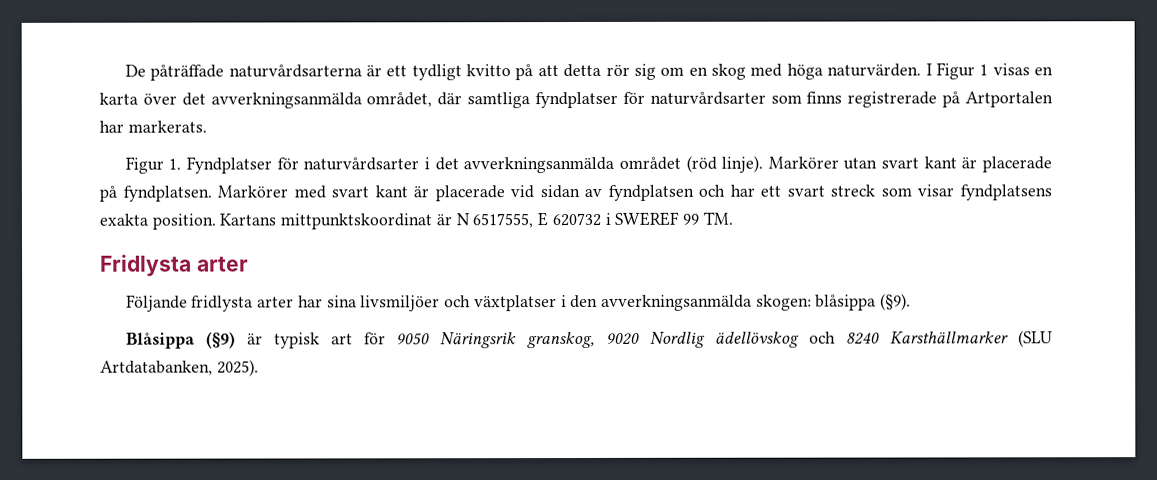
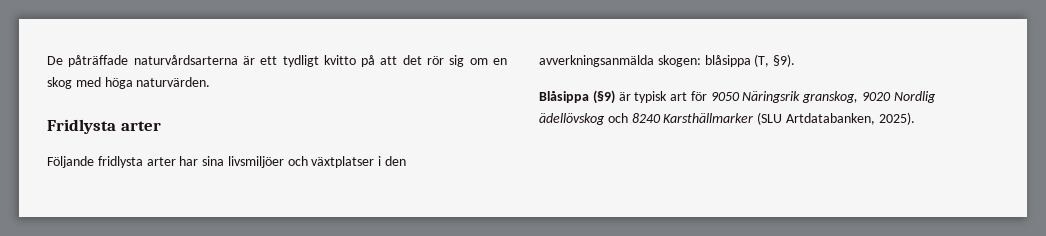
[563,63,602,78] detta -> [402,55,422,65] det
[925,62,1053,80] [99,91,1053,109] [99,120,207,133] [124,155,1053,174] [99,184,1052,202] [99,211,733,230] I Figur 1 visas en karta över det avverkningsanmälda området, där samtliga fyndplatser för naturvårdsarter som finns registrerade på Artportalen har markerats. // Figur 1. Fyndplatser för naturvårdsarter i det avverkningsanmälda området (röd linje). Markörer utan svart kant är placerade på fyndplatsen. Markörer med svart kant är placerade vid sidan av fyndplatsen och har ett svart streck som visar fyndplatsens exakta position. Kartans mittpunktskoordinat är N 6517555, E 620732 i SWEREF 99 TM. -> (211, 82) none
[880,293,912,311] (§9). -> [754,54,796,67] (T, §9).

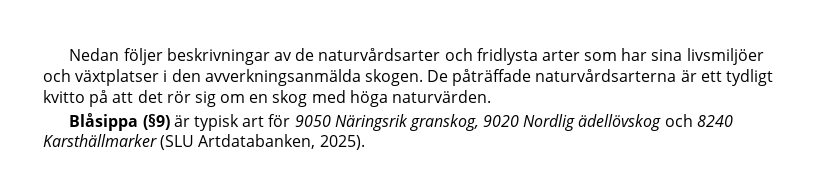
(47, 60) none -> [69,48,764,65] [43,69,423,86] Nedan följer beskrivningar av de naturvårdsarter och fridlysta arter som har sina livsmiljöer och växtplatser i den avverkningsanmälda skogen.
[47,119,161,134] [47,156,407,168] [539,54,796,67] // Fridlysta arter // Följande fridlysta arter har sina livsmiljöer och växtplatser i den avverkningsanmälda skogen: blåsippa (T, §9). -> (492, 96) none

